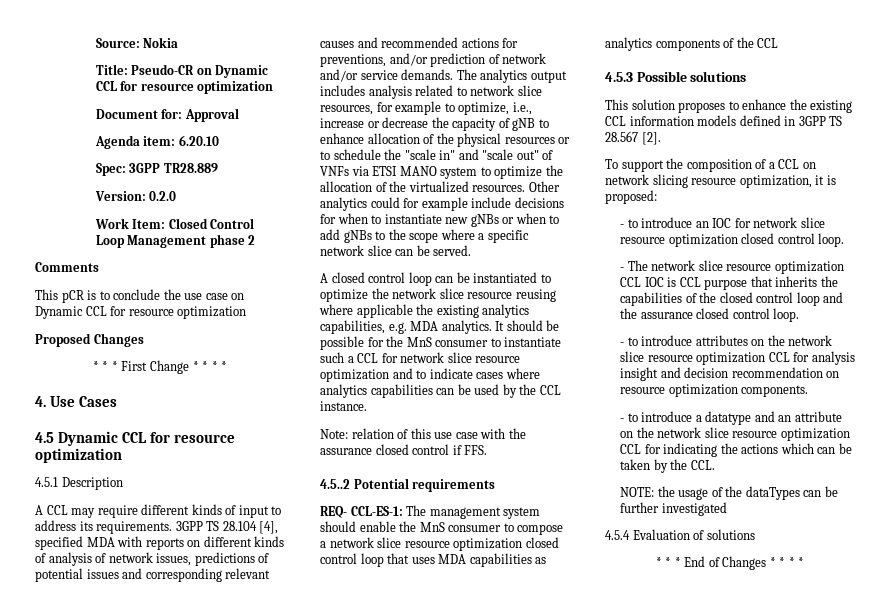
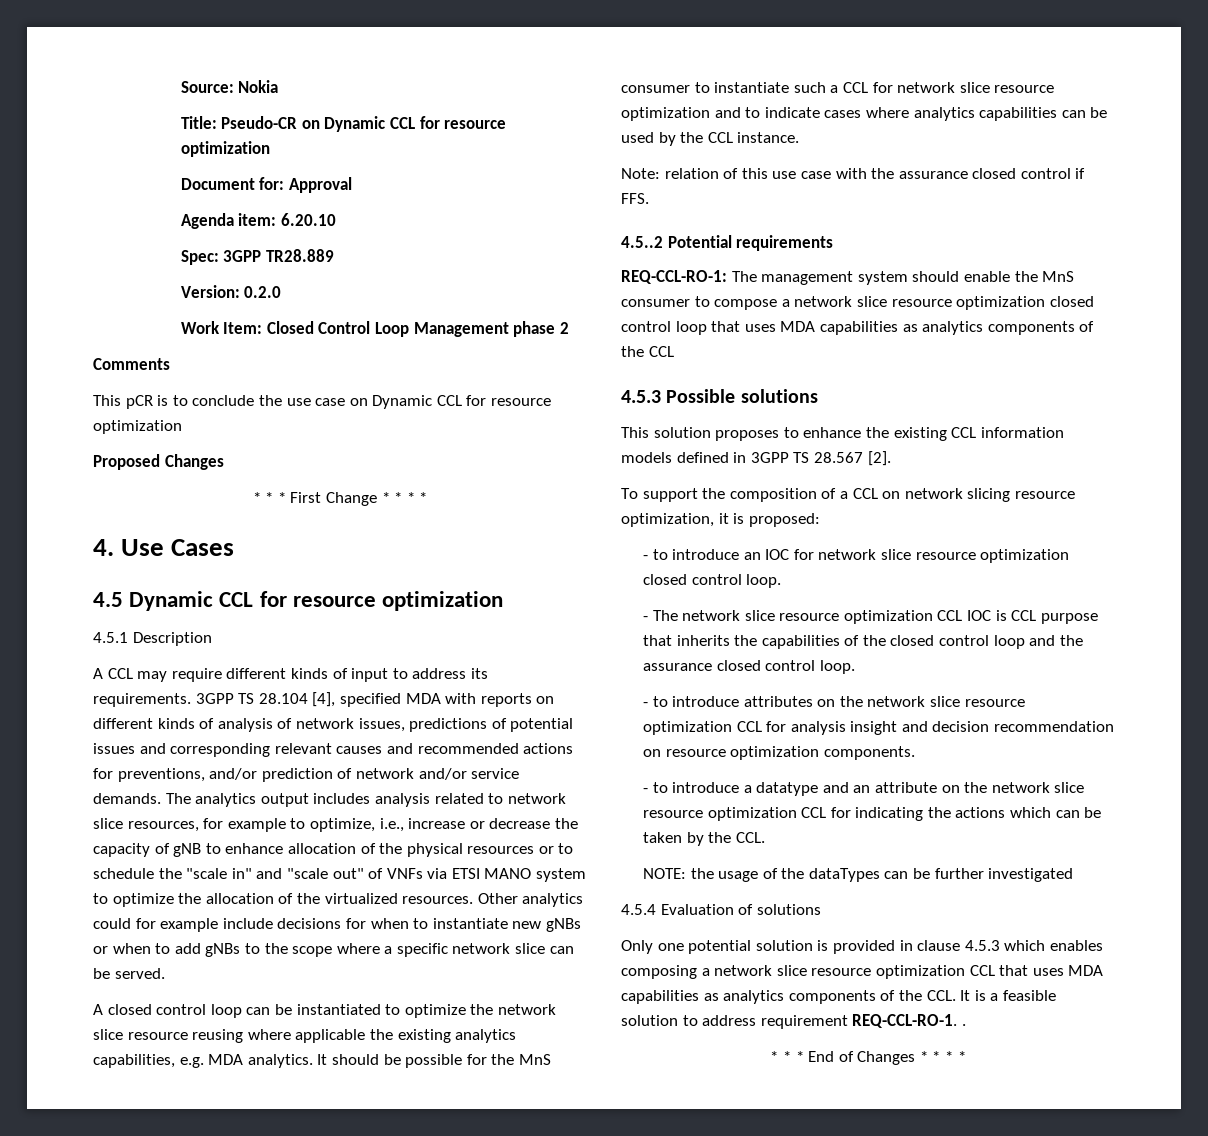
[320,506,403,518] REQ- CCL-ES-1: -> [621,270,727,284] REQ-CCL-RO-1:
(755, 534) none -> [621,940,1103,954] [621,965,1104,979] [621,990,1056,1004] [621,1014,966,1029] // Only one potential solution is provided in clause 4.5.3 which enables composing a network slice resource optimization CCL that uses MDA capabilities as analytics components of the CCL. It is a feasible solution to address requirement REQ-CCL-RO-1. .

